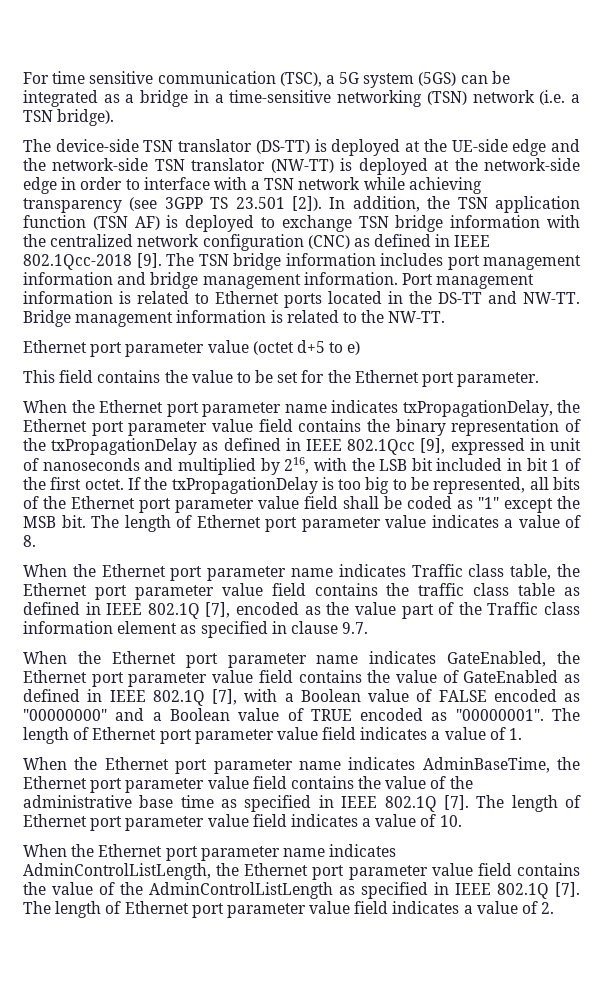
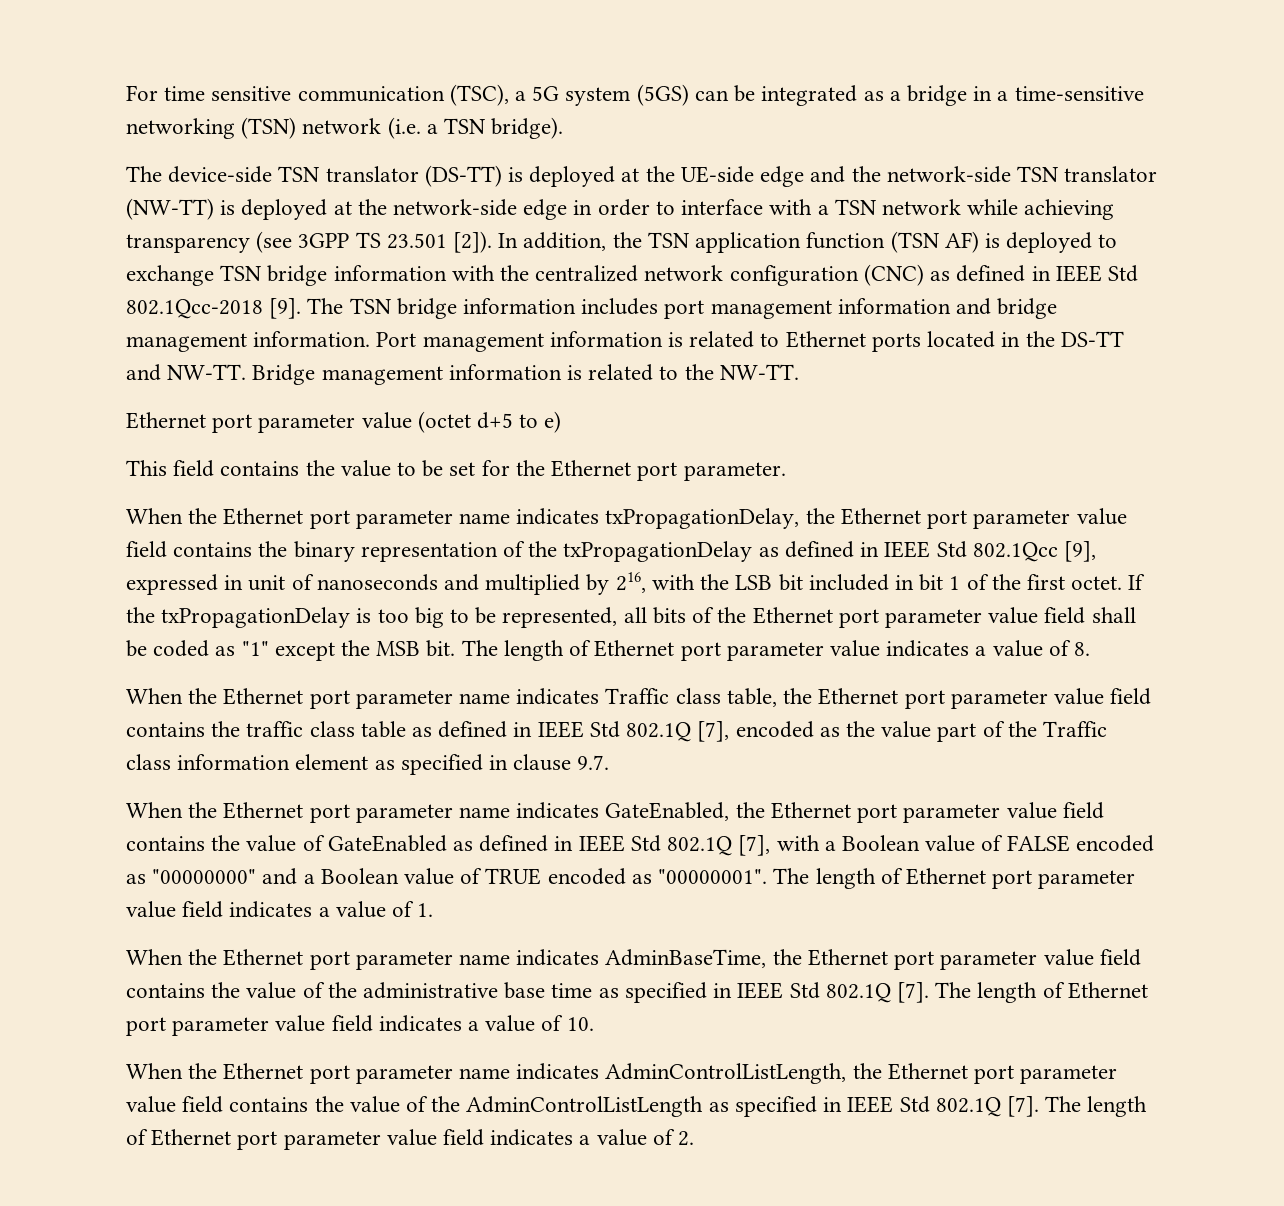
(491, 241) none -> [1107,265,1138,282] Std
(342, 445) none -> [936,541,967,558] Std
(143, 609) none -> [589,721,620,738] Std
(146, 696) none -> [630,835,661,852] Std
(378, 802) none -> [789,982,820,999] Std
(491, 889) none -> [899,1096,930,1113] Std

